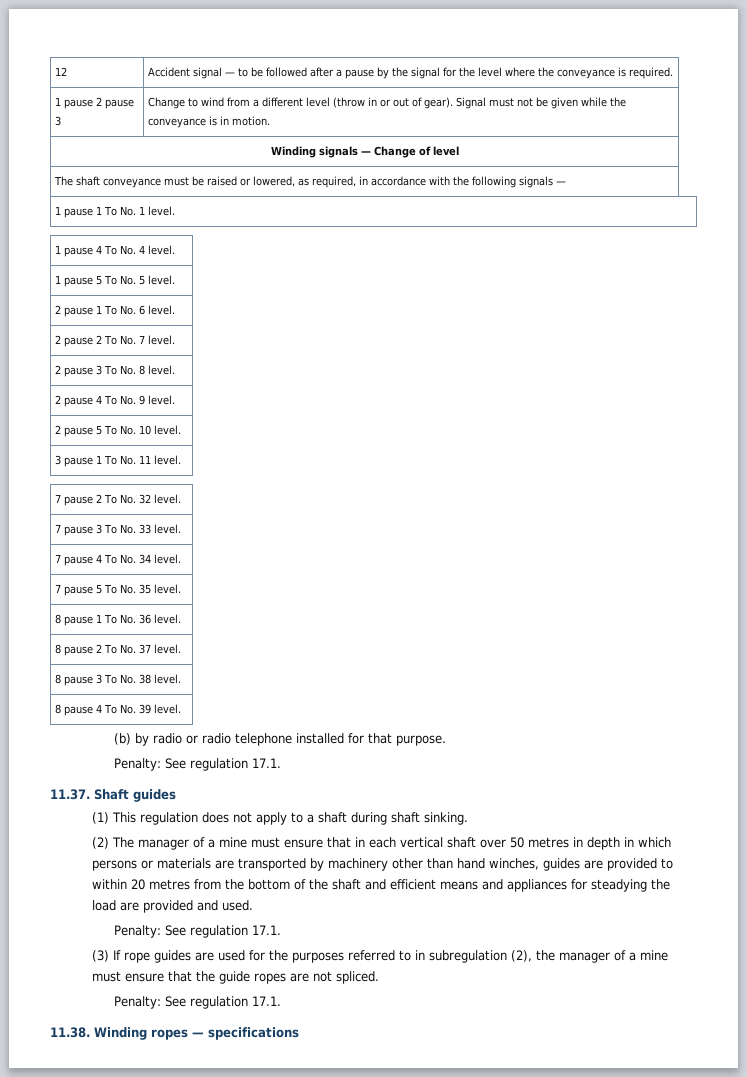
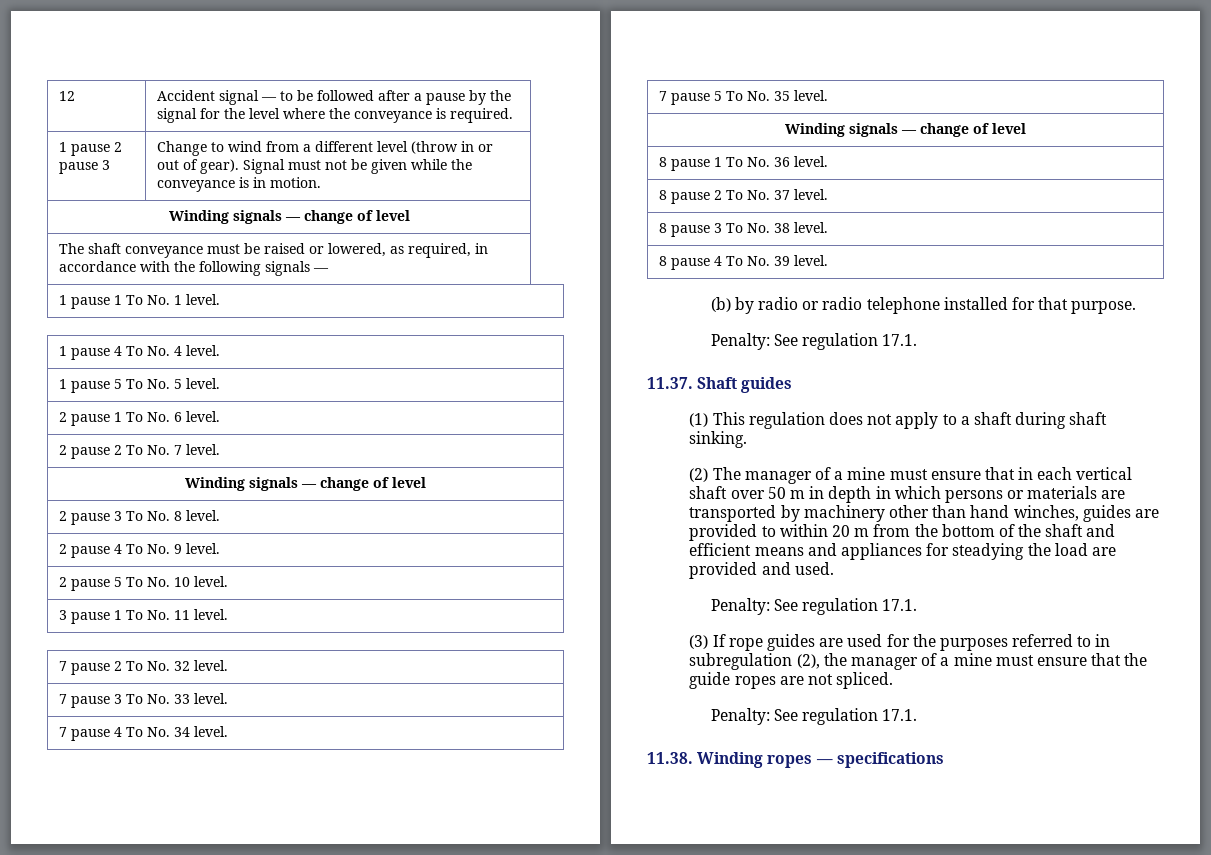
[373,146,416,158] Change -> [303,210,353,224] change
(176, 340) none -> [185,477,426,491] // Winding signals — change of level
(182, 589) none -> [785,123,1026,137] // Winding signals — change of level
[528,837,570,848] metres -> [789,490,805,499] m
[149,879,191,890] metres -> [854,528,870,537] m

